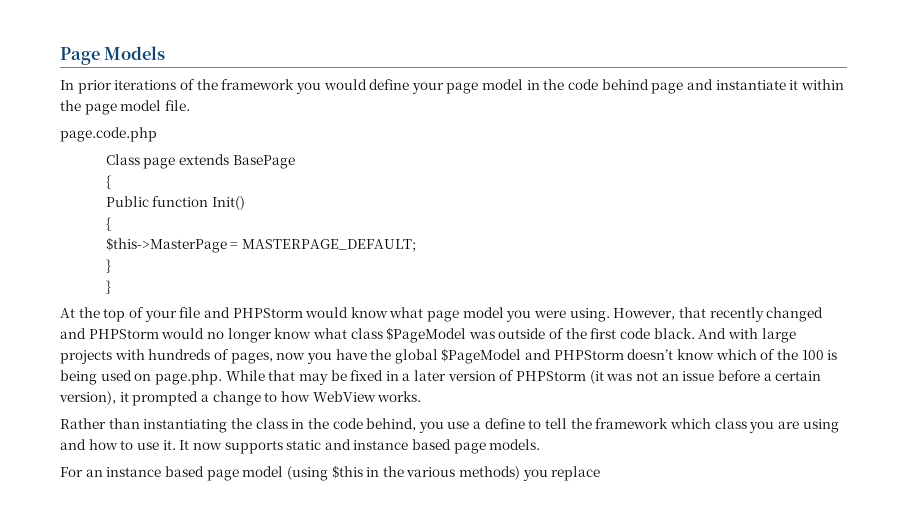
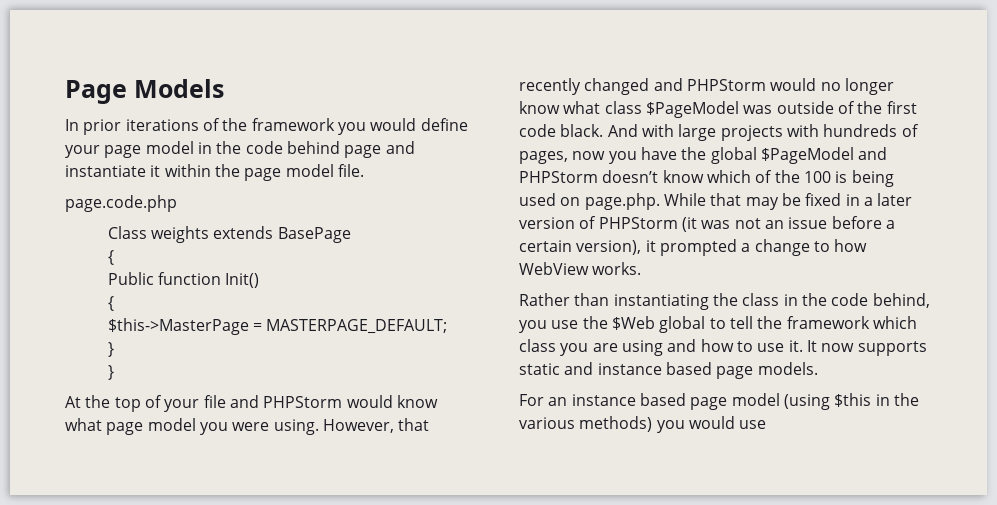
[143,157,176,169] page -> [151,226,210,243] weights
[473,418,525,429] a define -> [582,316,706,333] the $Web global
[551,466,601,481] replace -> [688,416,767,429] would use

